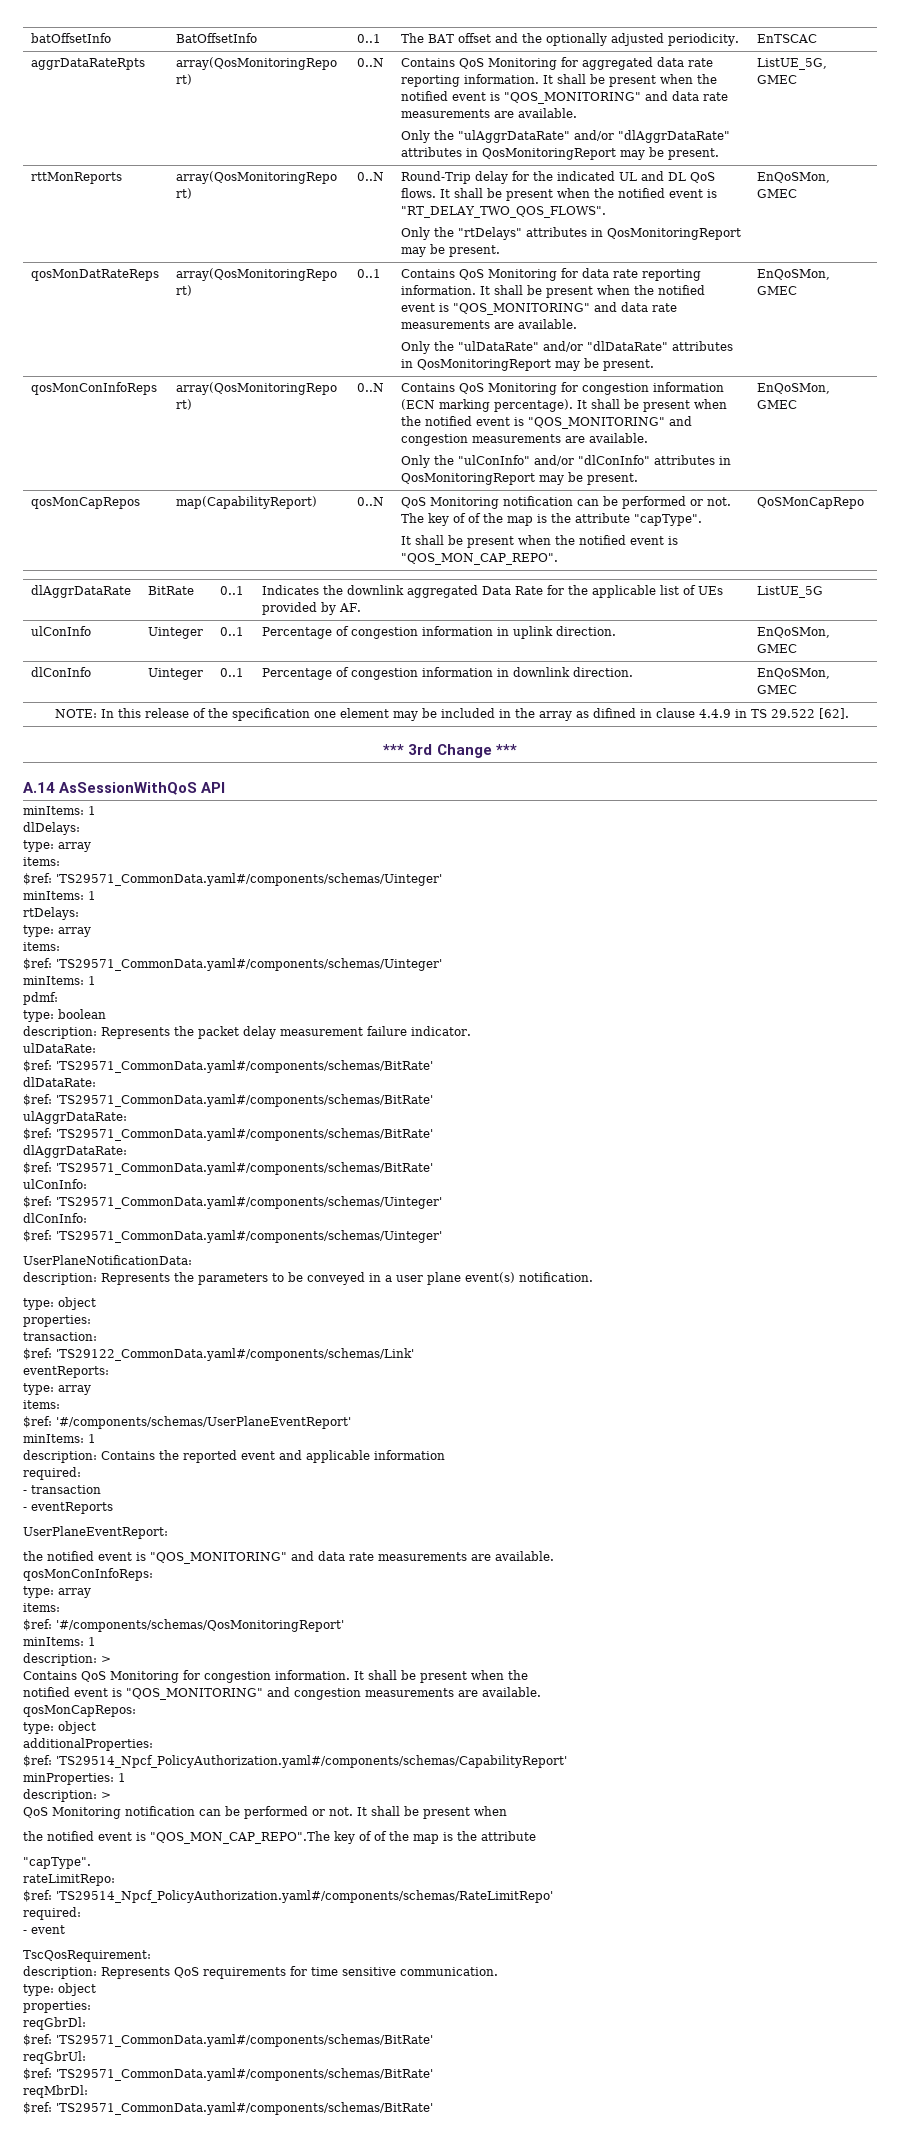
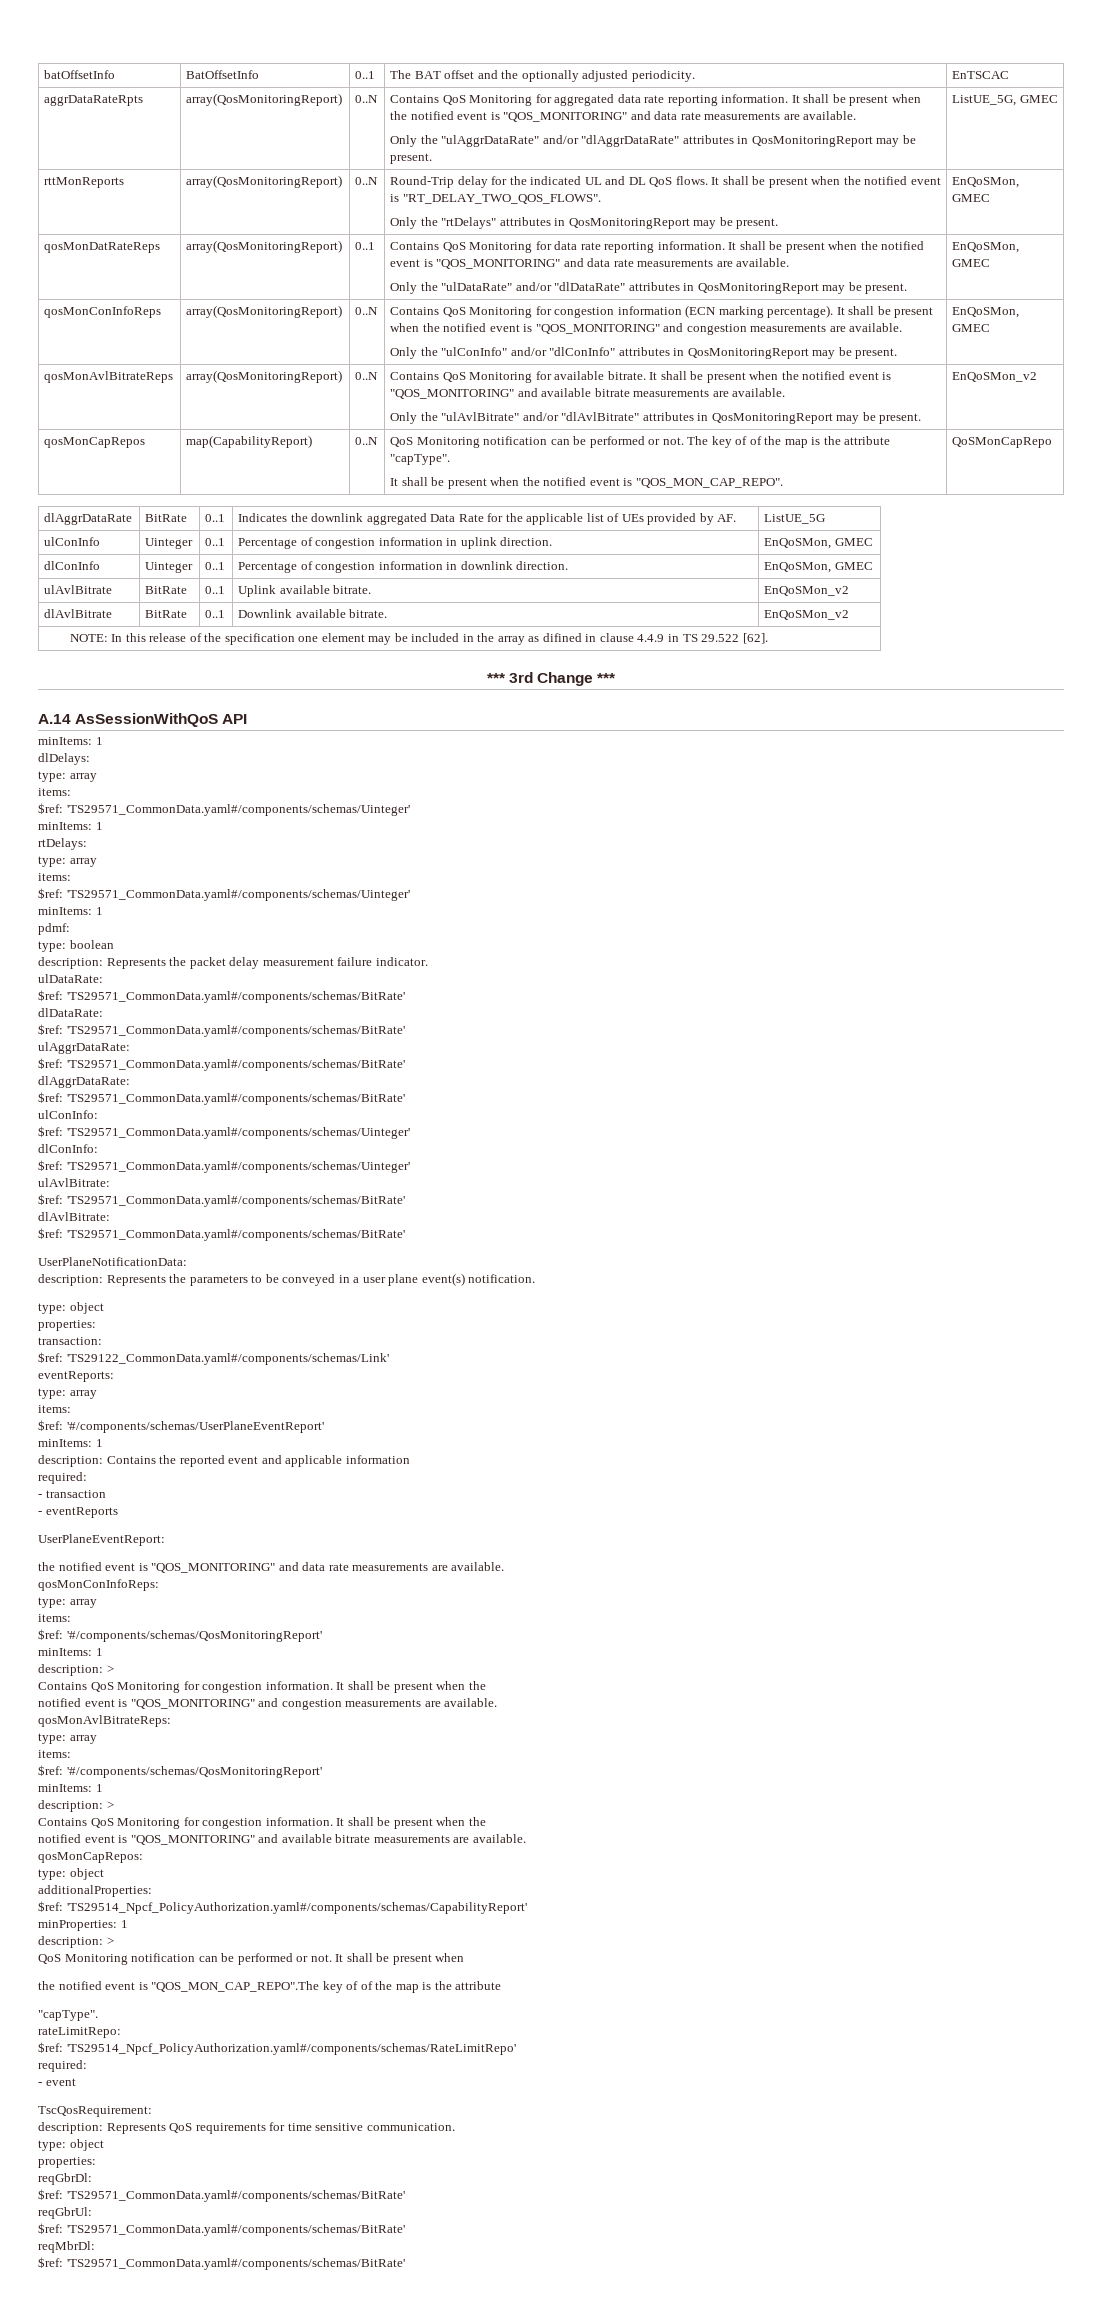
(798, 404) none -> [44,371,174,383] [186,370,343,383] [355,372,379,380] [390,371,892,383] [390,388,786,399] [390,412,922,424] [952,372,1038,382] // qosMonAvlBitrateReps | array(QosMonitoringReport) | 0..N | Contains QoS Monitoring for available bitrate. It shall be present when the notified event is "QOS_MONITORING" and available bitrate measurements are available. // Only the "ulAvlBitrate" and/or "dlAvlBitrate" attributes in QosMonitoringReport may be present. | EnQoSMon_v2
(798, 689) none -> [44,585,113,594] [145,586,188,594] [205,586,226,594] [238,585,372,597] [764,586,850,596] [44,609,113,618] [145,610,188,618] [205,610,226,618] [238,609,388,618] [764,610,850,620] // ulAvlBitrate | BitRate | 0..1 | Uplink available bitrate. | EnQoSMon_v2 // dlAvlBitrate | BitRate | 0..1 | Downlink available bitrate. | EnQoSMon_v2
(442, 1236) none -> [38,1178,110,1187] [38,1194,405,1207] [38,1212,110,1221] [38,1228,405,1241] // ulAvlBitrate: // $ref: 'TS29571_CommonData.yaml#/components/schemas/BitRate' // dlAvlBitrate: // $ref: 'TS29571_CommonData.yaml#/components/schemas/BitRate'
(541, 1692) none -> [38,1715,171,1727] [38,1733,97,1744] [38,1750,71,1758] [38,1765,322,1778] [38,1784,103,1792] [38,1800,114,1812] [38,1817,486,1829] [38,1834,526,1845] // qosMonAvlBitrateReps: // type: array // items: // $ref: '#/components/schemas/QosMonitoringReport' // minItems: 1 // description: > // Contains QoS Monitoring for congestion information. It shall be present when the // notified event is "QOS_MONITORING" and available bitrate measurements are available.

